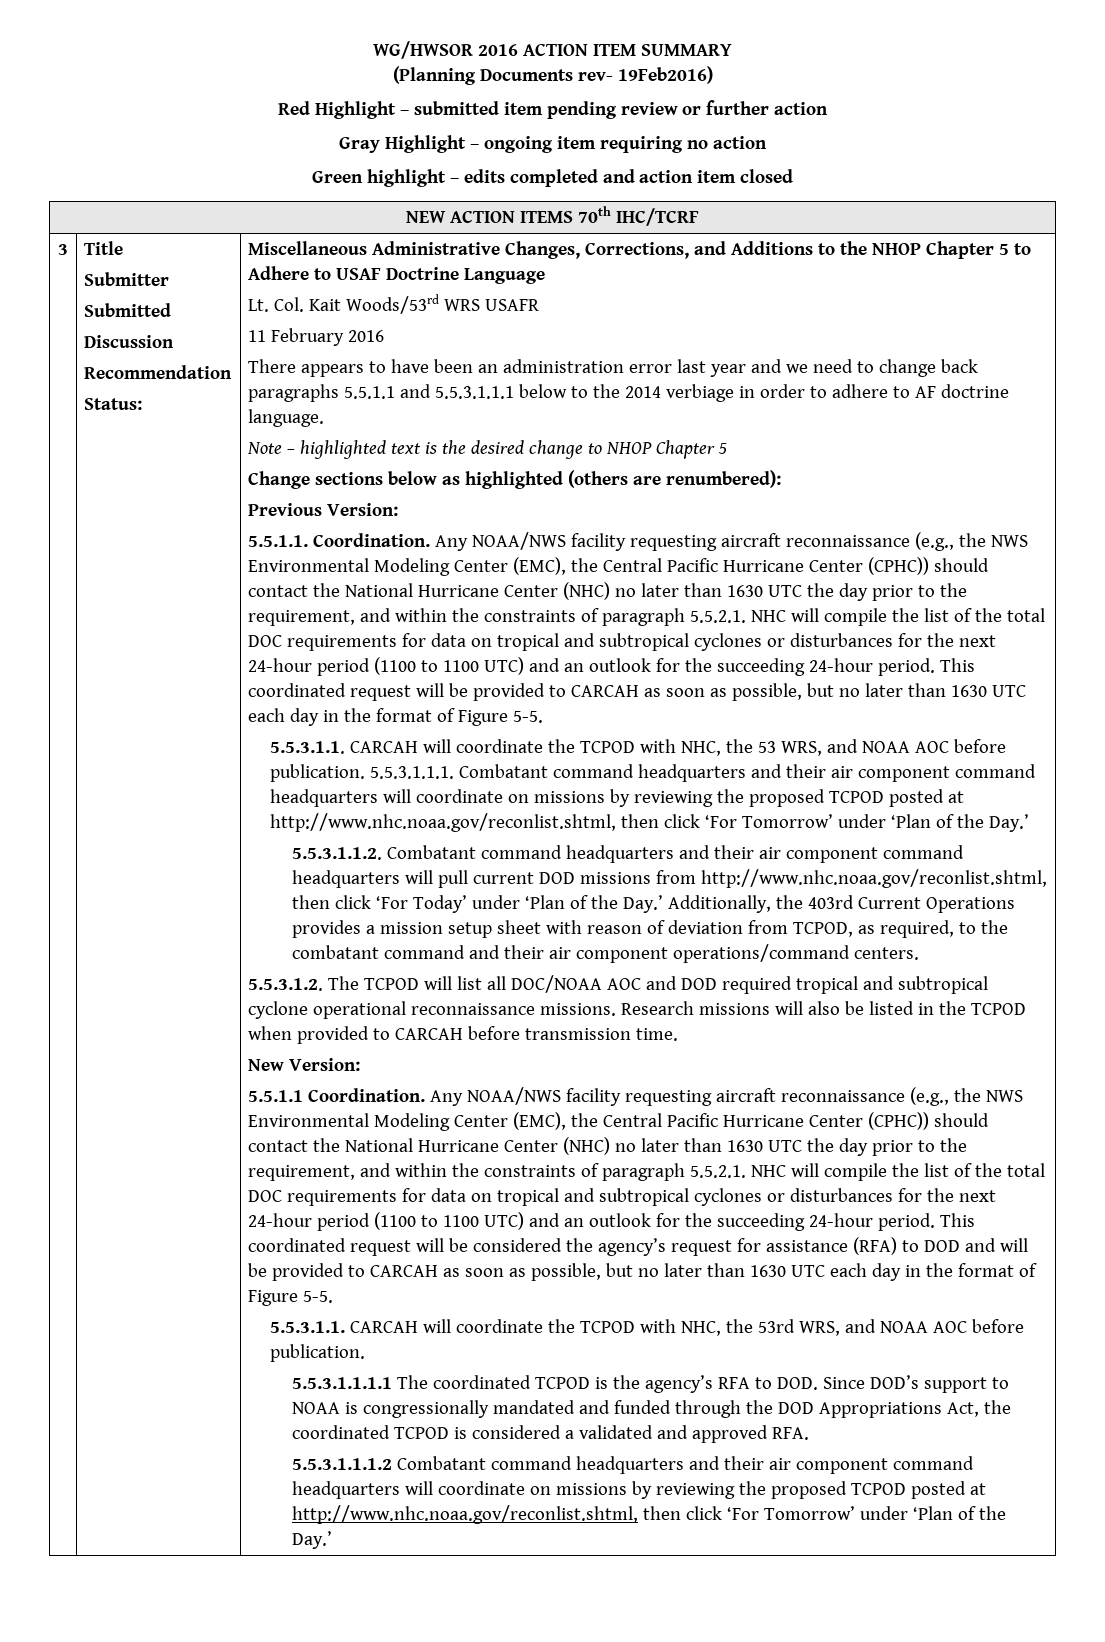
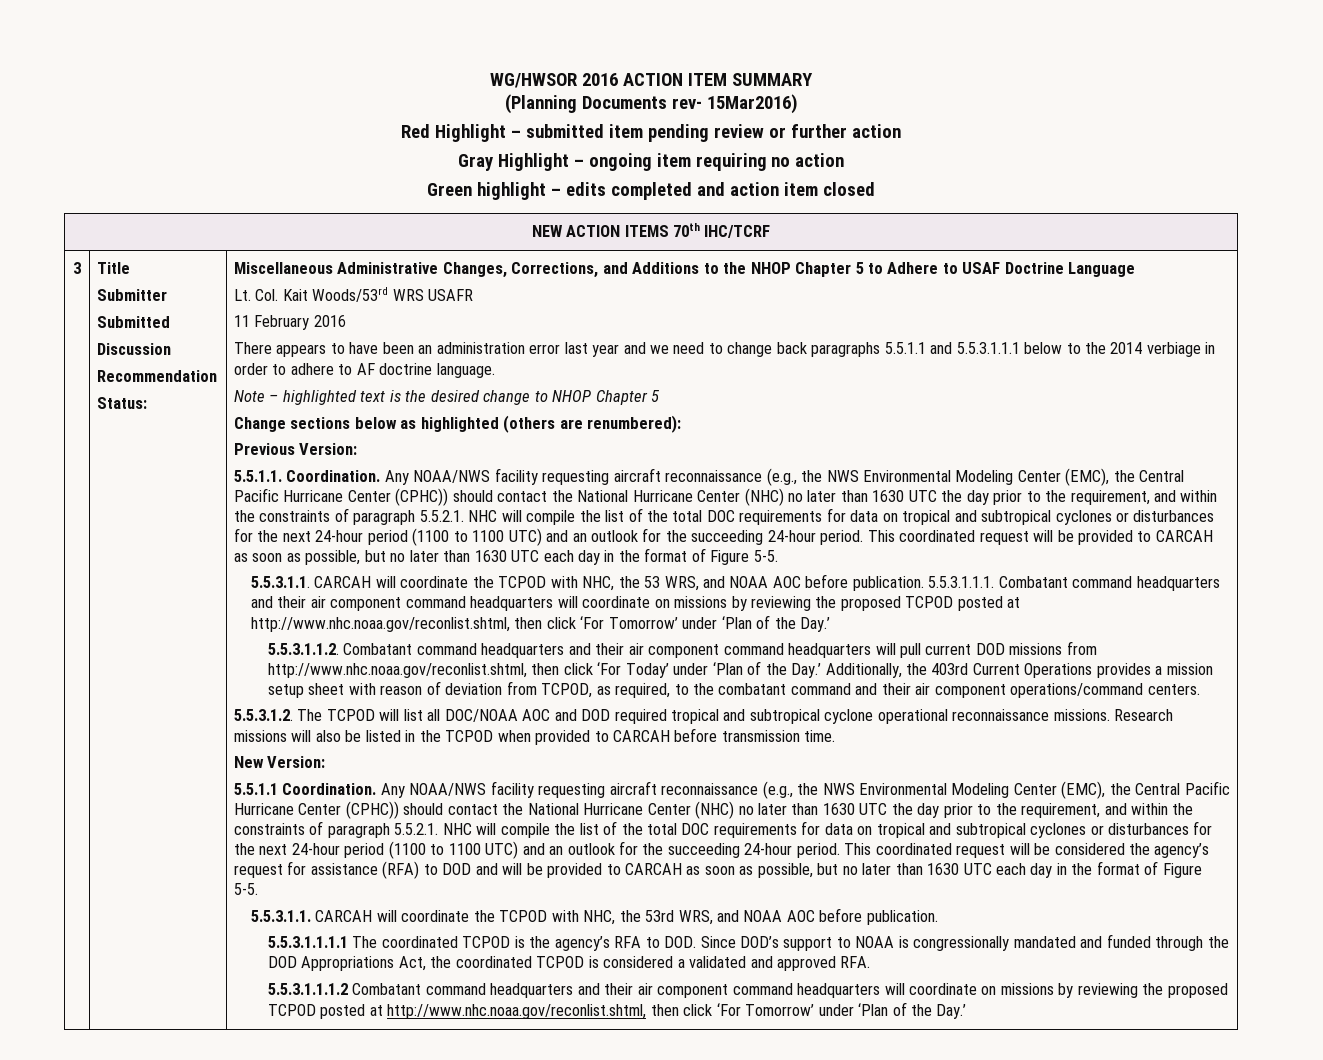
[617,66,713,84] 19Feb2016) -> [706,94,798,114] 15Mar2016)

